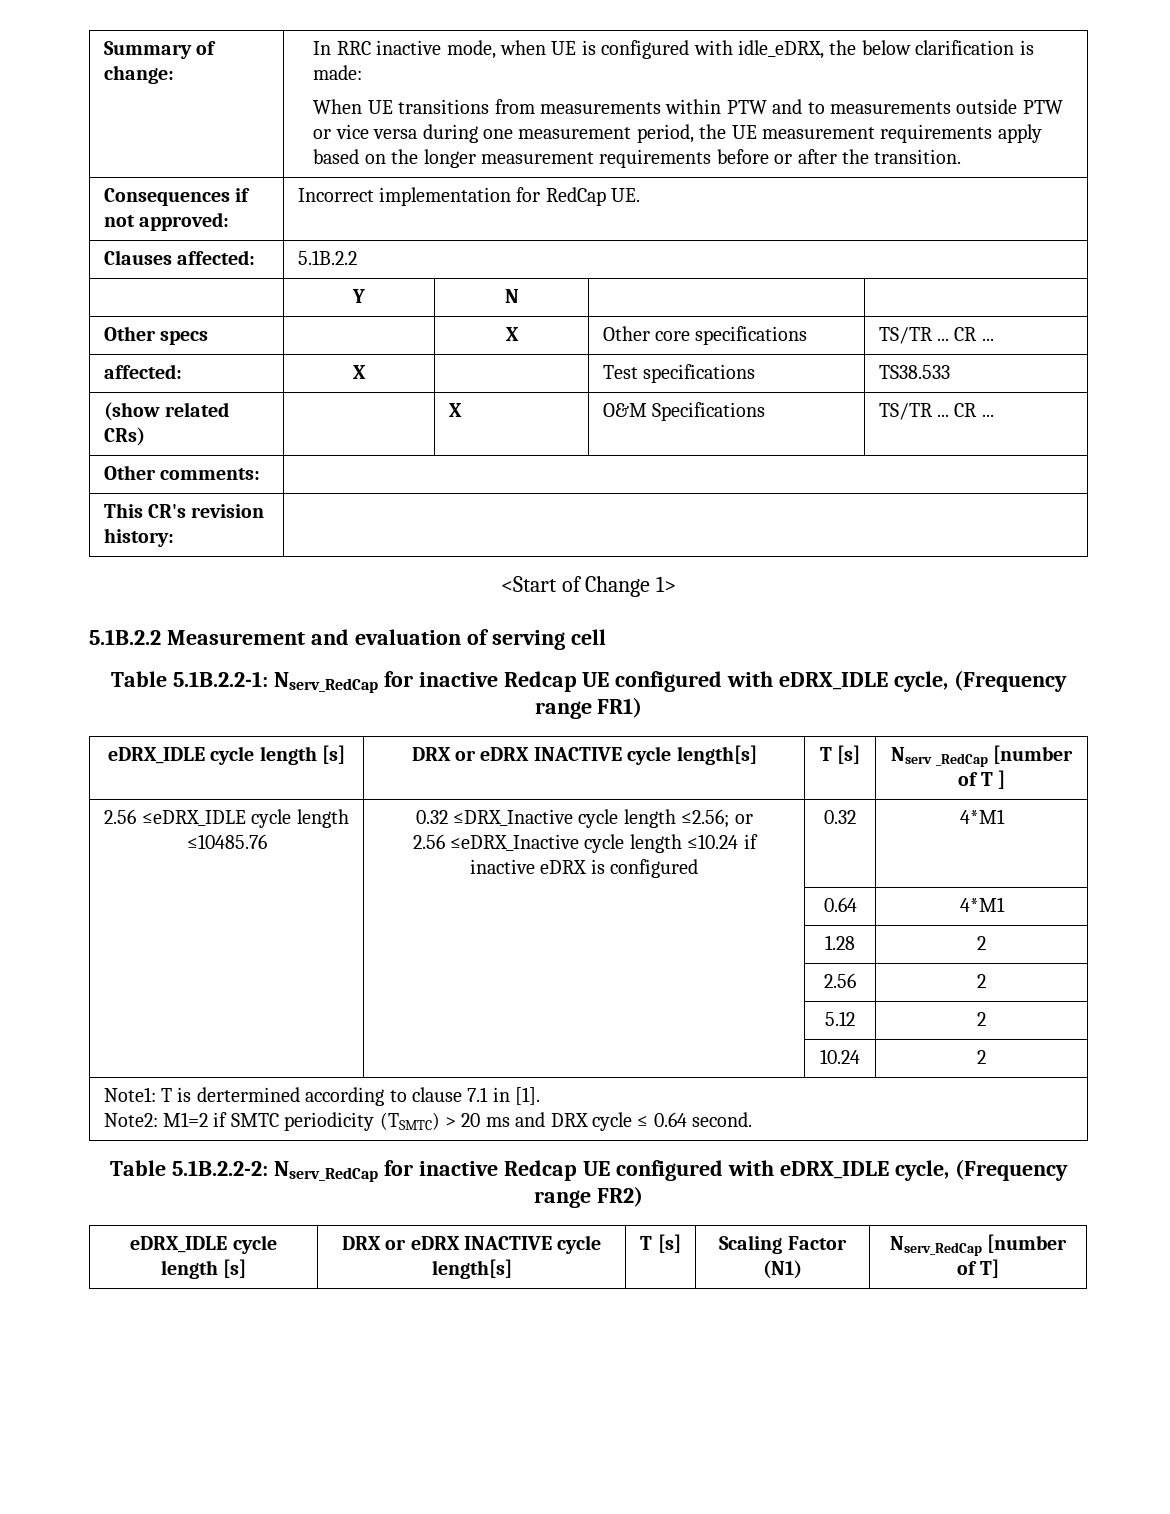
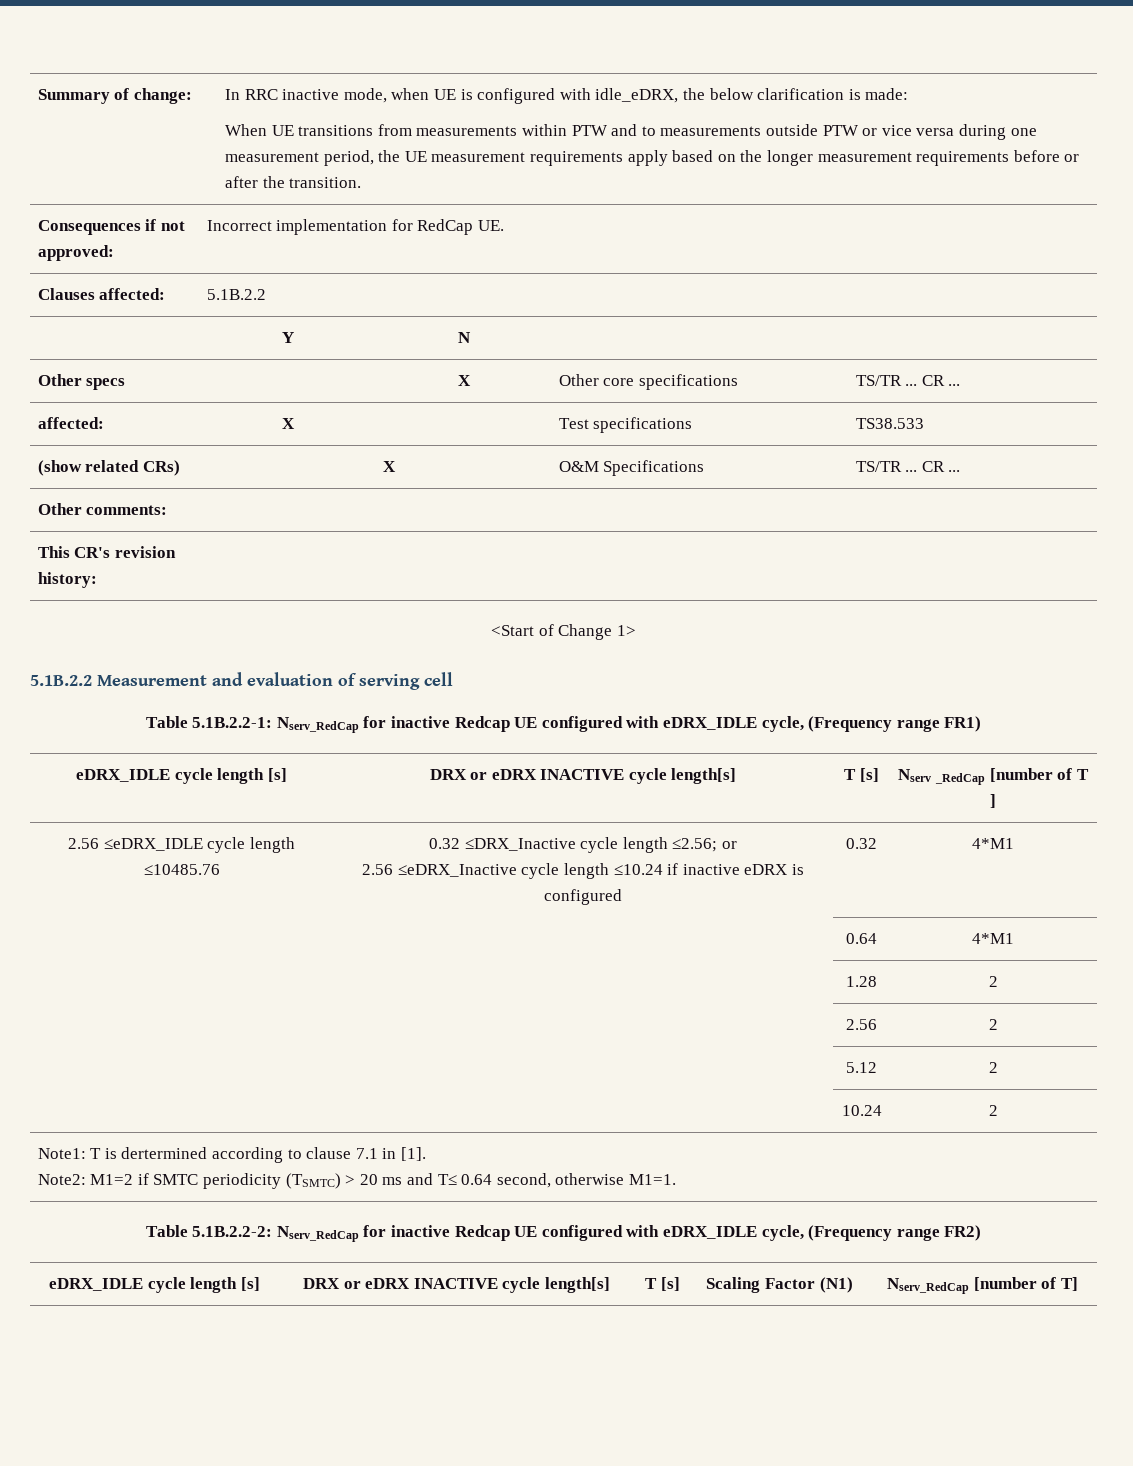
[550,1112,753,1131] DRX cycle ≤ 0.64 second. -> [437,1173,676,1188] T≤ 0.64 second, otherwise M1=1.

